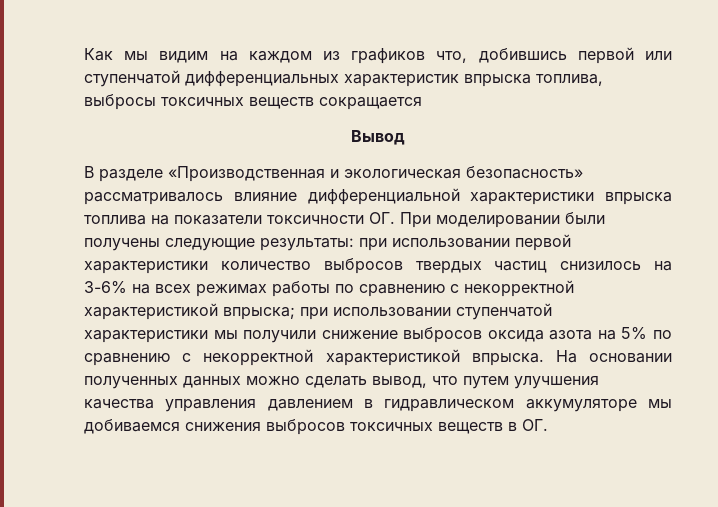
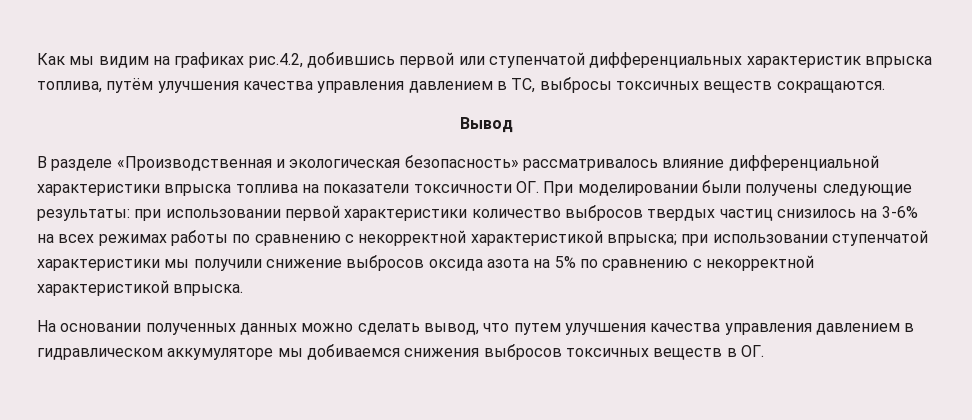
[248,48,468,64] каждом из графиков что, -> [174,52,303,68] графиках рис.4.2,
(603, 80) none -> [106,78,536,93] путём улучшения качества управления давлением в ТС,
[319,97,422,110] сокращается -> [776,81,885,93] сокращаются.
(544, 359) none -> (244, 290) //

